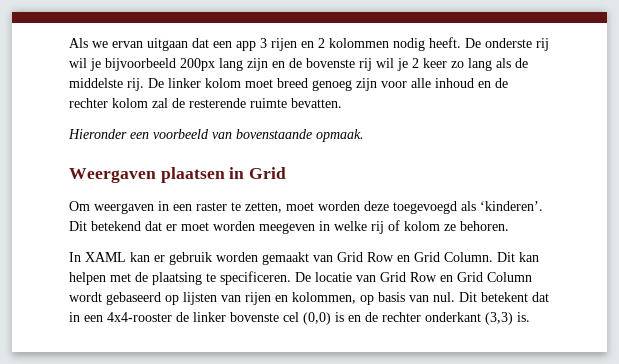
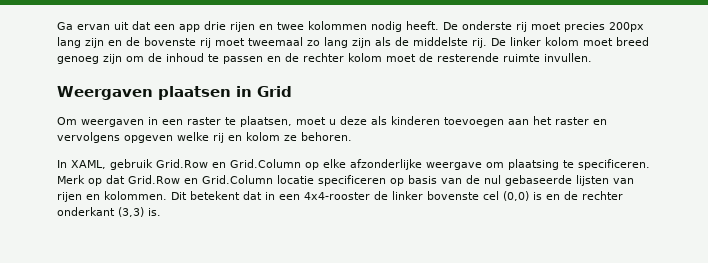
[69,38,188,51] Als we ervan uitgaan -> [57,22,129,30] Ga ervan uit
[260,38,325,51] 3 rijen en 2 -> [204,21,304,32] drie rijen en twee
[69,58,176,71] wil je bijvoorbeeld -> [531,22,605,32] moet precies
[376,58,447,71] wil je 2 keer -> [215,37,303,46] moet tweemaal
(492, 64) none -> [352,38,371,48] zijn
[381,78,474,88] voor alle inhoud -> [126,53,263,64] om de inhoud te passen
[152,98,168,108] zal -> [386,54,416,62] moet
[291,98,342,108] [68,129,364,142] bevatten. // Hieronder een voorbeeld van bovenstaande opmaak. -> [544,53,592,62] invullen.
[245,201,543,214] [69,221,330,234] zetten, moet worden deze toegevoegd als ‘kinderen’. Dit betekend dat er moet worden meegeven in -> [240,116,607,127] [57,132,173,143] plaatsen, moet u deze als kinderen toevoegen aan het raster en vervolgens opgeven
[388,220,400,231] of -> [228,135,242,141] en
[85,252,539,265] [69,271,532,285] [69,292,455,305] XAML kan er gebruik worden gemaakt van Grid Row en Grid Column. Dit kan helpen met de plaatsing te specificeren. De locatie van Grid Row en Grid Column wordt gebaseerd op lijsten van rijen en kolommen, op basis van nul. -> [71,159,650,170] [57,175,634,186] [57,191,167,202] XAML, gebruik Grid.Row en Grid.Column op elke afzonderlijke weergave om plaatsing te specificeren. Merk op dat Grid.Row en Grid.Column locatie specificeren op basis van de nul gebaseerde lijsten van rijen en kolommen.

